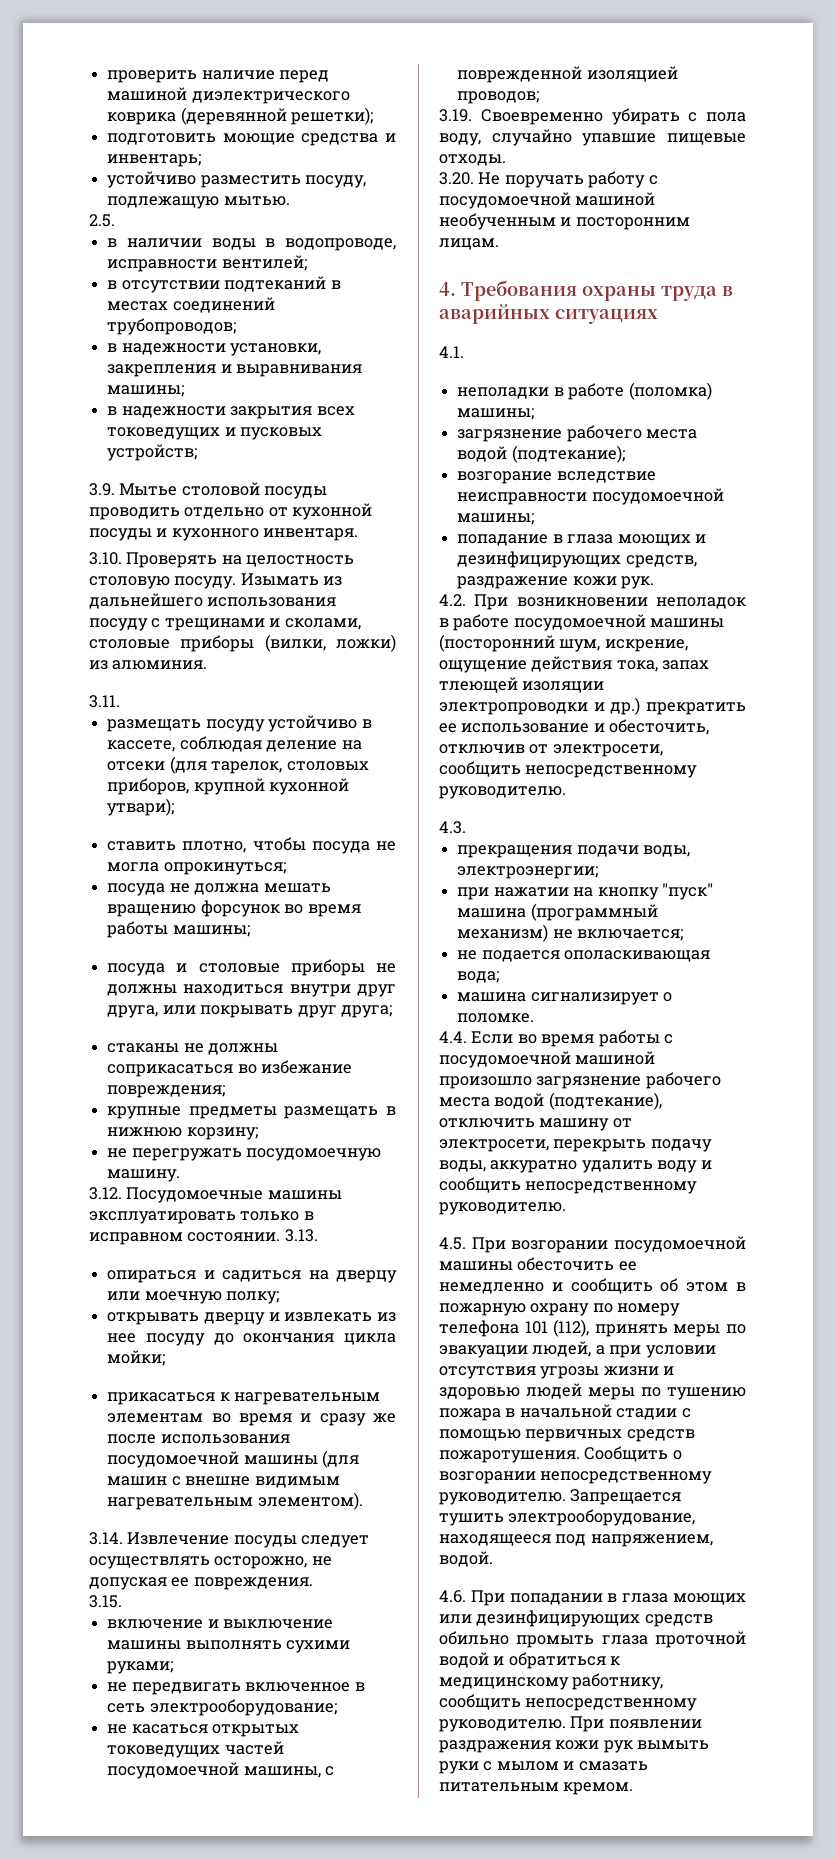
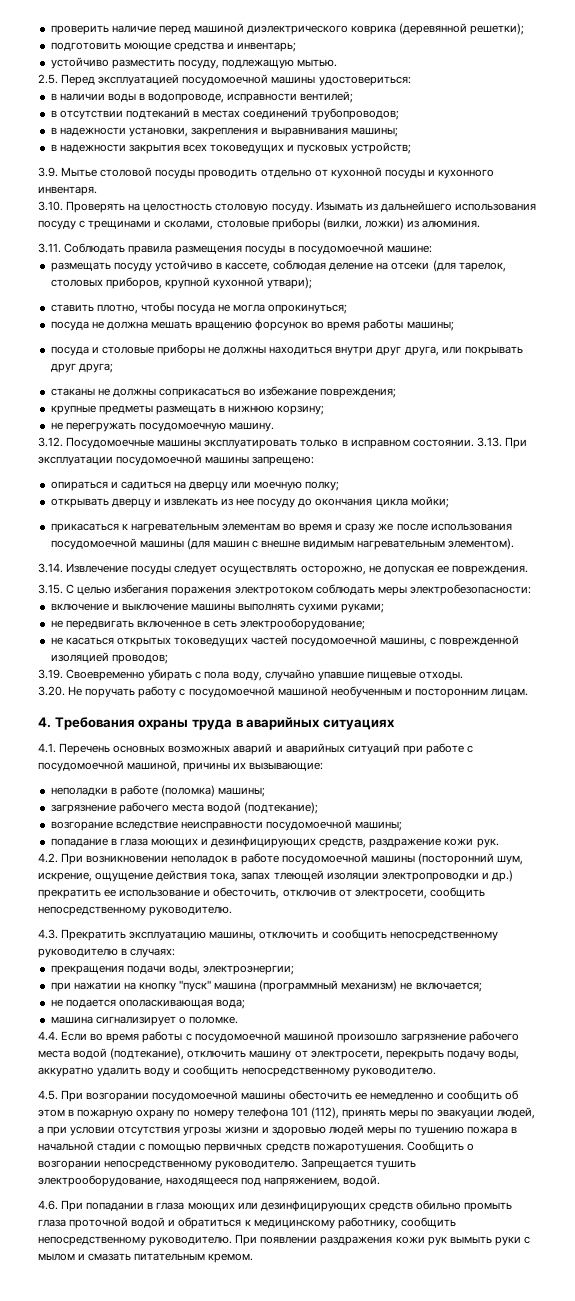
(115, 220) none -> [61,74,411,86] Перед эксплуатацией посудомоечной машины удостовериться:
(120, 701) none -> [64,243,432,255] Соблюдать правила размещения посуды в посудомоечной машине:
(318, 1235) none -> [504,437,527,449] [38,454,315,466] При эксплуатации посудомоечной машины запрещено:
(122, 1601) none -> [66,584,531,596] С целью избегания поражения электротоком соблюдать меры электробезопасности:
(464, 352) none -> [59,743,474,755] [38,760,324,772] Перечень основных возможных аварий и аварийных ситуаций при работе с посудомоечной машиной, причины их вызывающие:
(466, 827) none -> [61,929,498,941] [38,948,176,958] Прекратить эксплуатацию машины, отключить и сообщить непосредственному руководителю в случаях:

